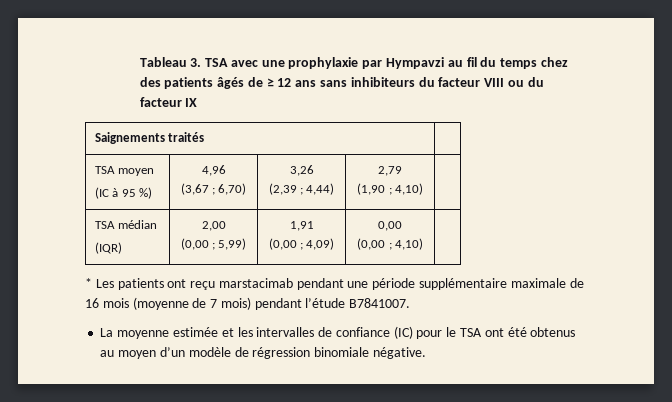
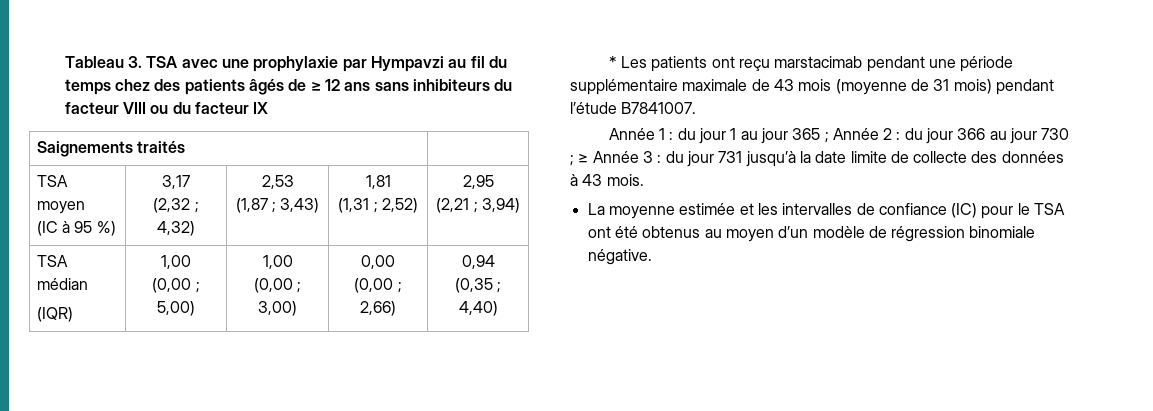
[201,165,226,176] [180,183,247,195] [289,165,314,176] [268,183,335,195] [378,166,402,176] [357,183,423,195] 4,96 // (3,67 ; 6,70) | 3,26 // (2,39 ; 4,44) | 2,79 // (1,90 ; 4,10) | -> [162,175,190,189] [153,198,199,213] [157,221,195,236] [261,175,294,189] [235,198,320,213] [365,175,391,189] [338,198,418,213] [462,175,494,189] [436,198,520,213] 3,17 // (2,32 ; 4,32) | 2,53 // (1,87 ; 3,43) | 1,81 // (1,31 ; 2,52) | 2,95 // (2,21 ; 3,94)
[201,221,226,231] [180,238,247,250] [289,221,314,231] [268,238,335,250] 2,00 // (0,00 ; 5,99) | 1,91 // (0,00 ; 4,09) -> [161,255,191,269] [152,278,200,293] [157,301,195,316] [262,255,293,269] [253,278,302,293] [258,301,297,316] 1,00 // (0,00 ; 5,00) | 1,00 // (0,00 ; 3,00)
[394,238,423,250] 4,10) | -> [360,301,396,316] [461,255,495,269] [454,278,502,293] [458,301,498,316] 2,66) | 0,94 // (0,35 ; 4,40)
[85,298,99,308] 16 -> [773,79,794,91] 43
[210,299,218,308] 7 -> [933,79,950,91] 31
(411, 303) none -> [608,128,1070,144] [570,151,1064,167] [570,174,644,186] // Année 1 : du jour 1 au jour 365 ; Année 2 : du jour 366 au jour 730 ; ≥ Année 3 : du jour 731 jusqu’à la date limite de collecte des données à 43 mois.

